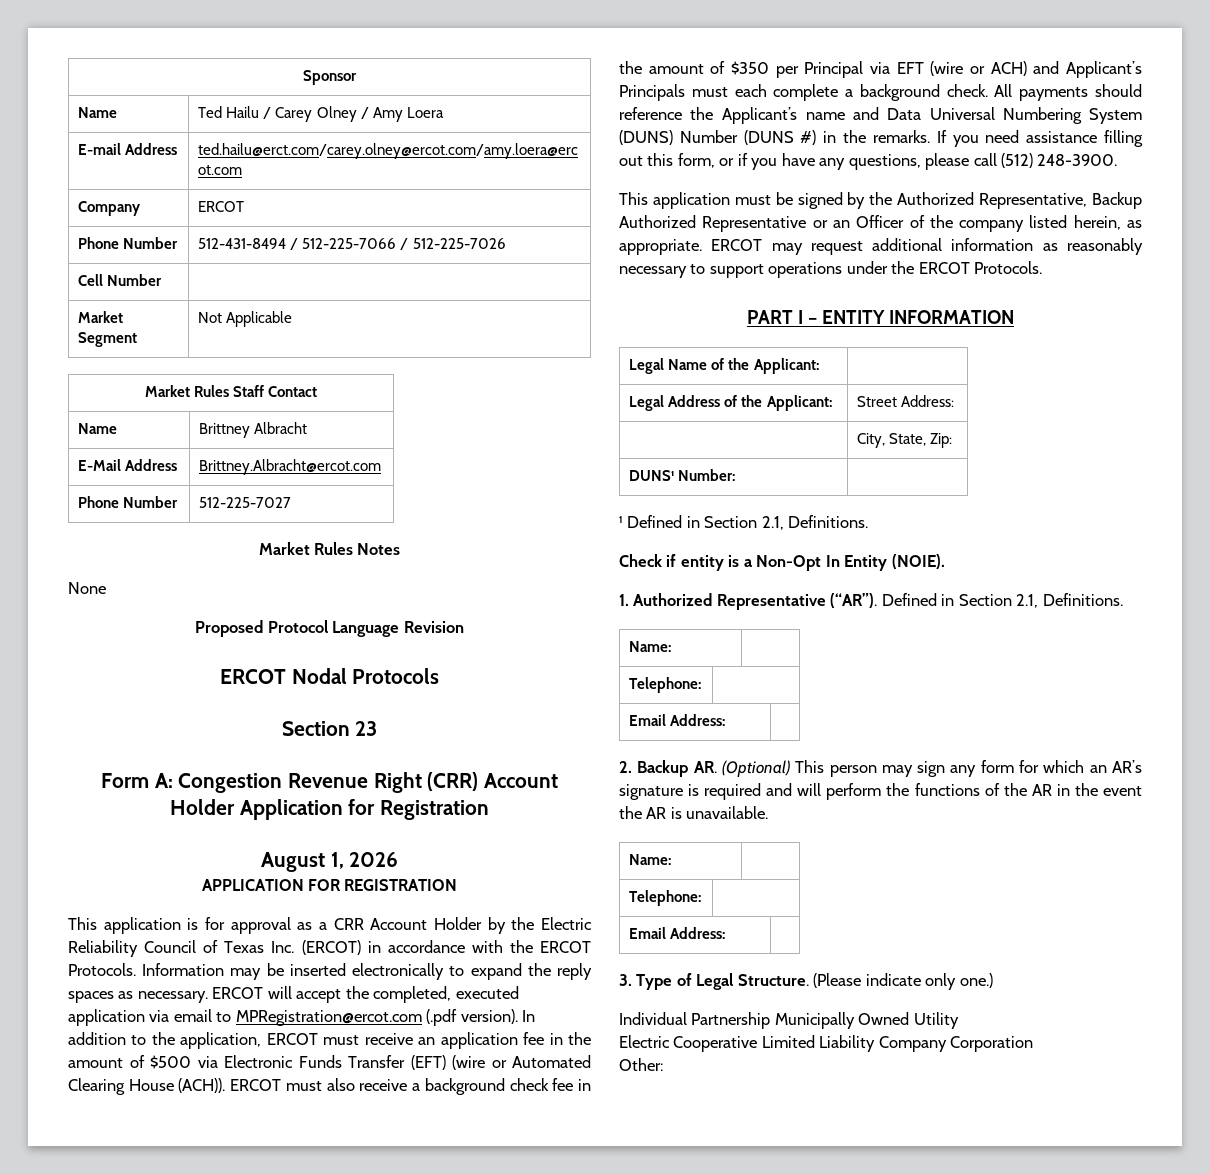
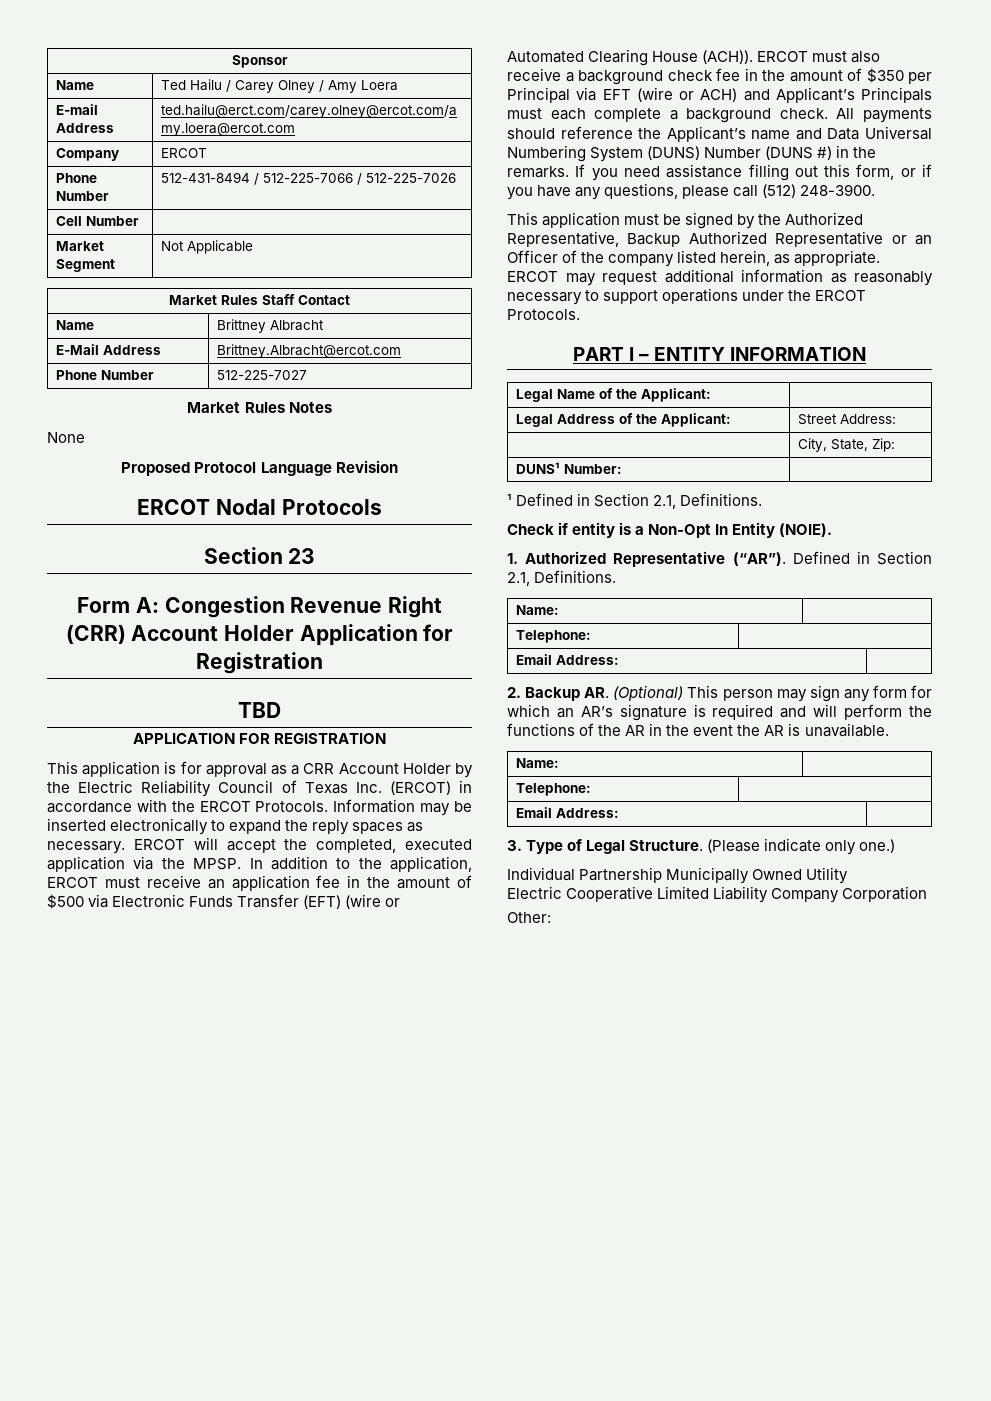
[260,852,399,872] August 1, 2026 -> [238,702,281,718] TBD
[173,1009,518,1026] email to MPRegistration@ercot.com (.pdf version). -> [161,858,242,870] the MPSP.

